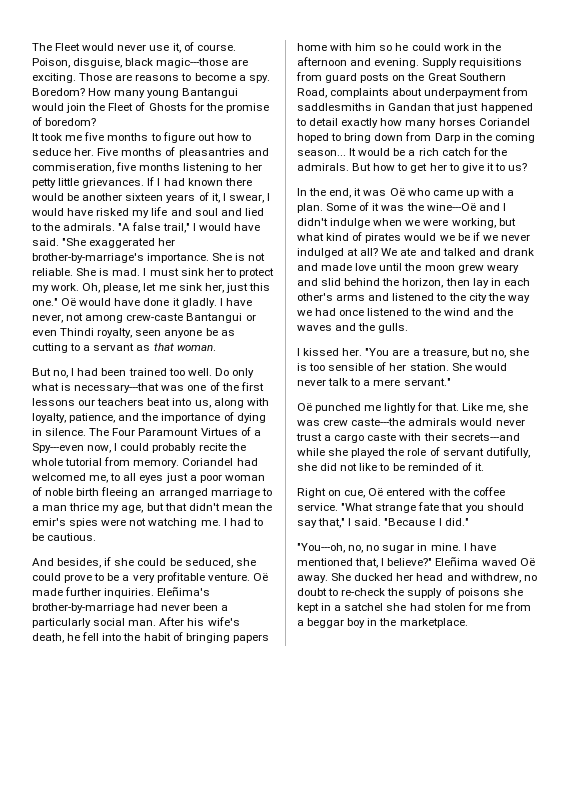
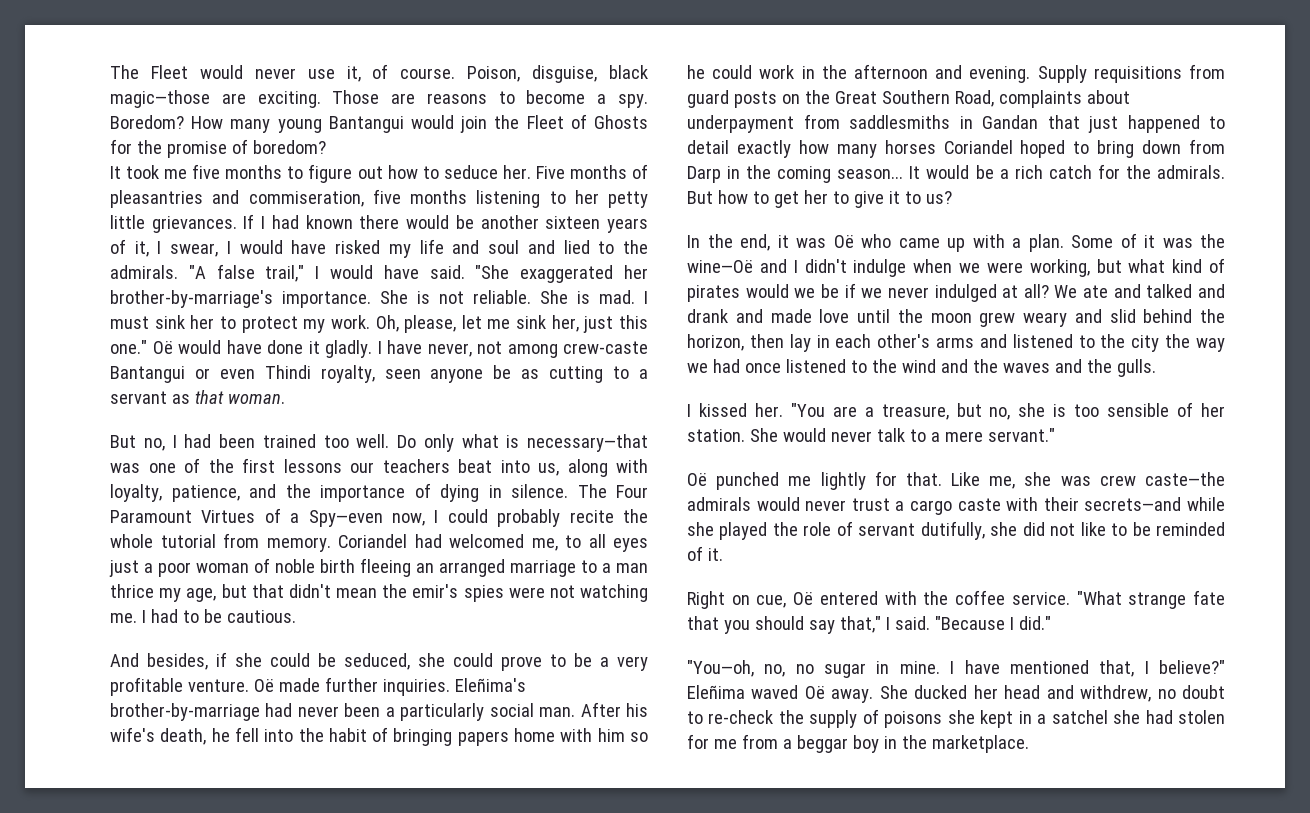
[156,58,229,68] magic---those -> [110,90,210,108] magic—those
[74,383,160,393] necessary---that -> [527,434,648,452] necessary—that
[32,443,84,453] Spy---even -> [308,510,383,527] Spy—even
[426,203,476,211] wine---Oë -> [687,260,753,273] wine—Oë
[351,418,406,426] caste---the -> [1145,472,1225,486] caste—the
[450,433,520,441] secrets---and -> [1084,497,1182,511] secrets—and
[297,543,345,553] "You---oh, -> [687,660,754,677] "You—oh,

